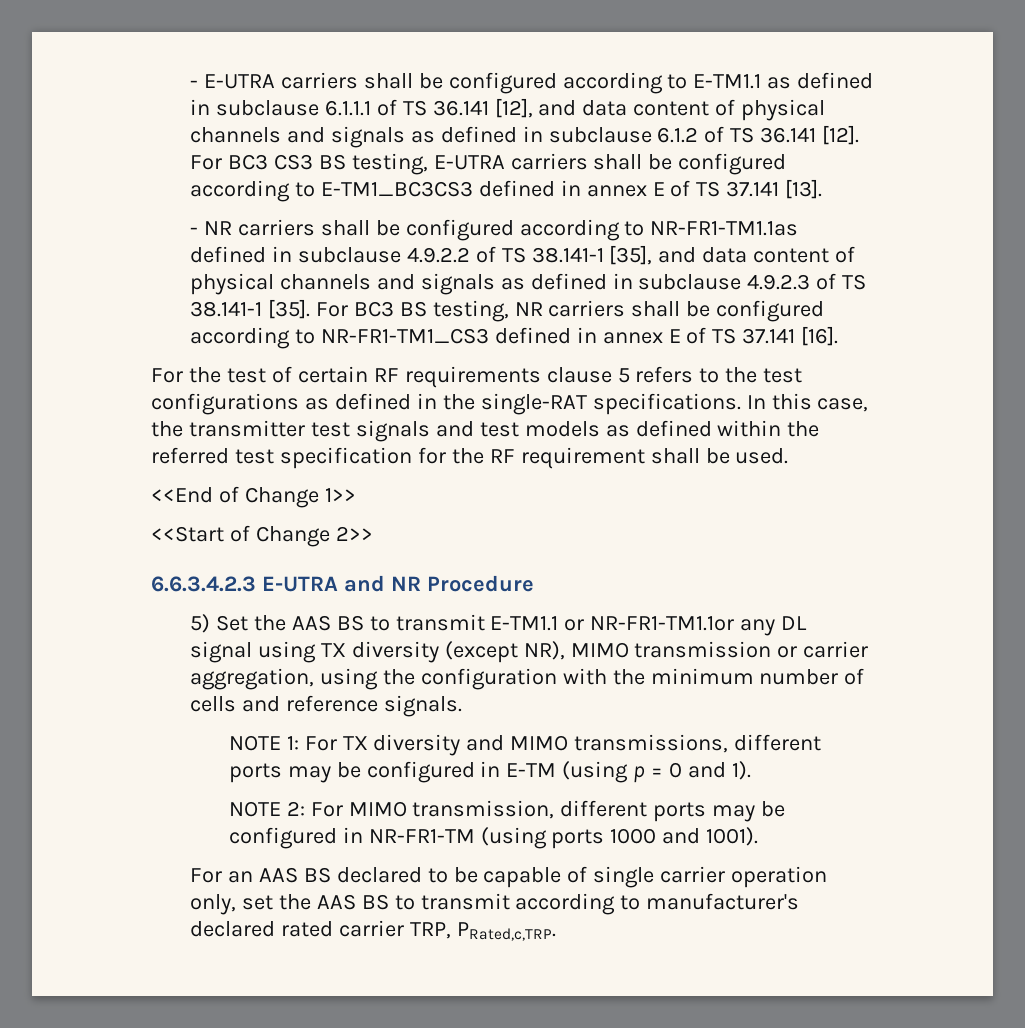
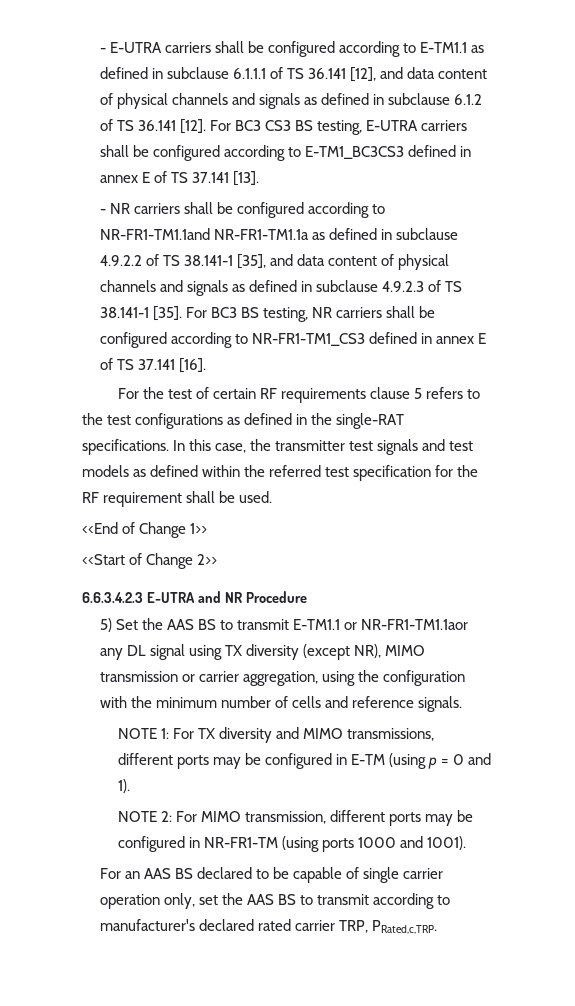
[650,221,799,236] NR-FR1-TM1.1as -> [99,228,326,240] NR-FR1-TM1.1and NR-FR1-TM1.1a as
[590,616,735,631] NR-FR1-TM1.1or -> [361,619,469,630] NR-FR1-TM1.1aor

